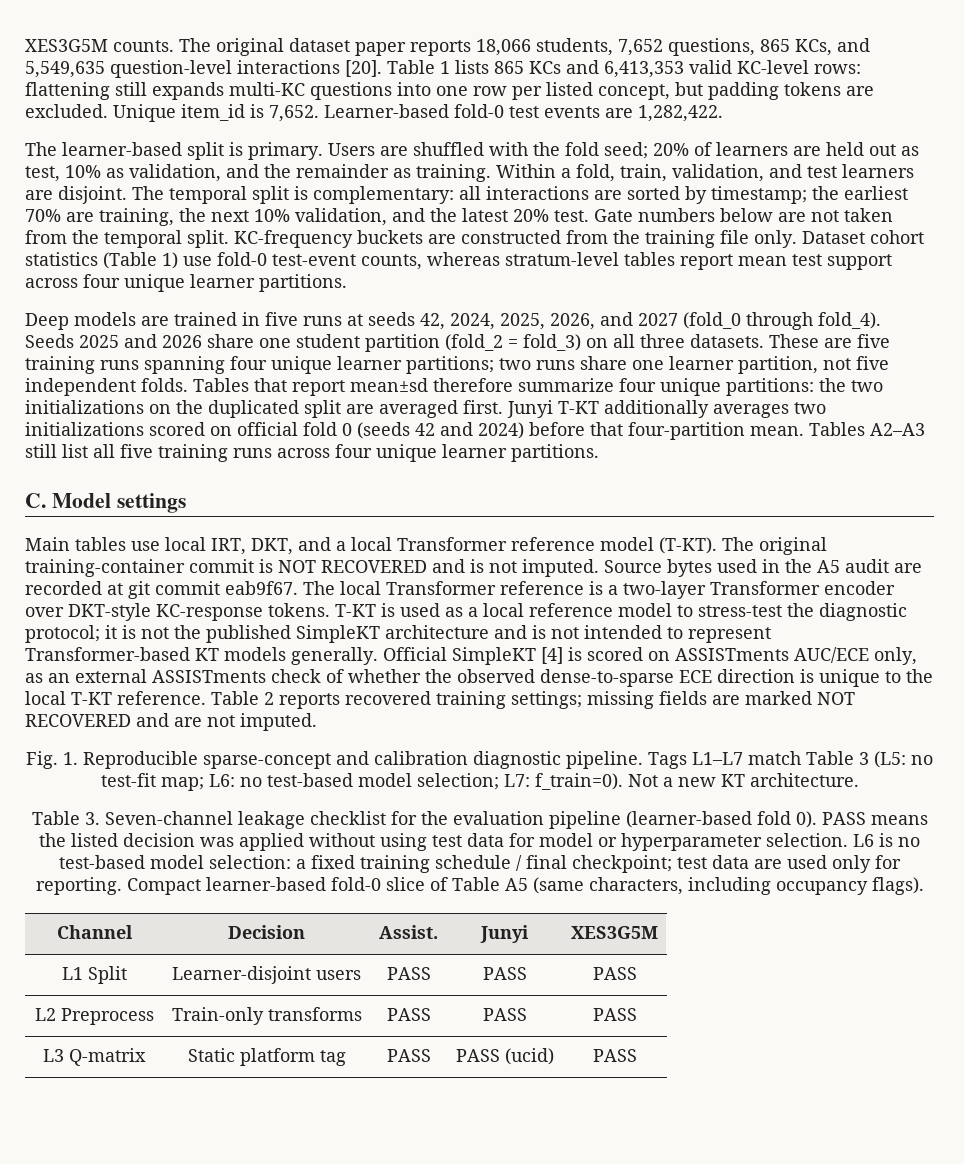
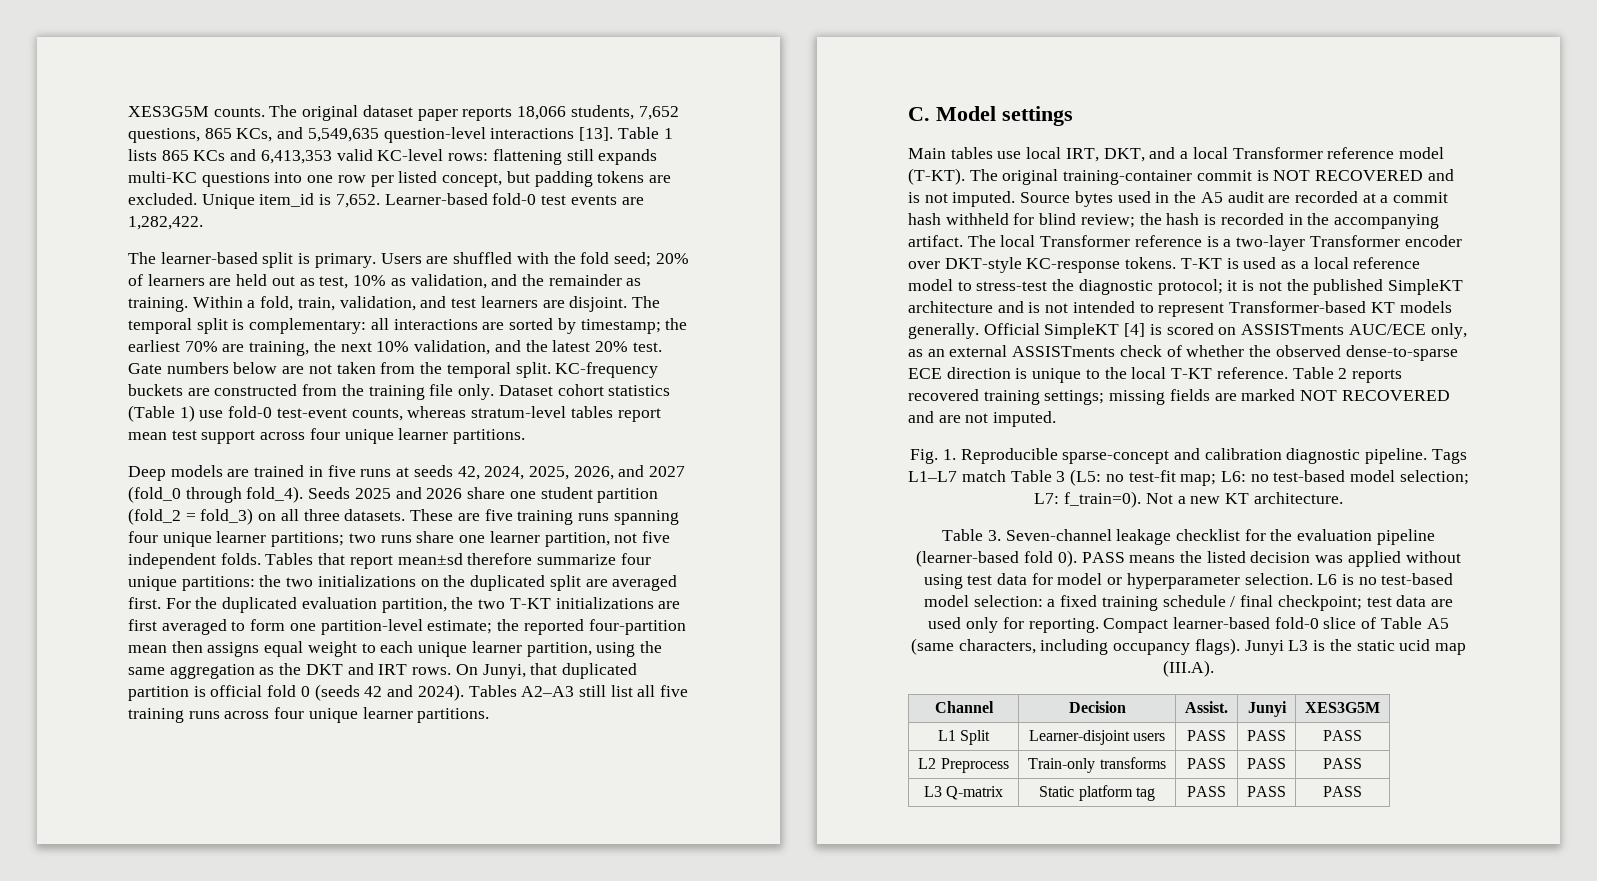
[345,60,382,77] [20]. -> [579,127,614,141] [13].
[507,400,826,418] [25,422,232,436] Junyi T-KT additionally averages two initializations scored on -> [165,597,681,613] [128,619,686,635] [128,641,662,657] [128,663,637,679] [128,686,206,701] For the duplicated evaluation partition, the two T-KT initializations are first averaged to form one partition-level estimate; the reported four-partition mean then assigns equal weight to each unique learner partition, using the same aggregation as the DKT and IRT rows. On Junyi, that duplicated partition is
[478,422,804,440] 2024) before that four-partition mean. -> [417,684,464,701] 2024).
[128,581,298,599] git commit eab9f67. -> [1380,192,1449,203] [908,213,1439,229] [908,235,963,247] a commit hash withheld for blind review; the hash is recorded in the accompanying artifact.
(924, 886) none -> [1244,639,1466,655] [1163,660,1214,677] Junyi L3 is the static ucid map (III.A).
[504,1048,554,1065] (ucid) -> (1286, 791) none

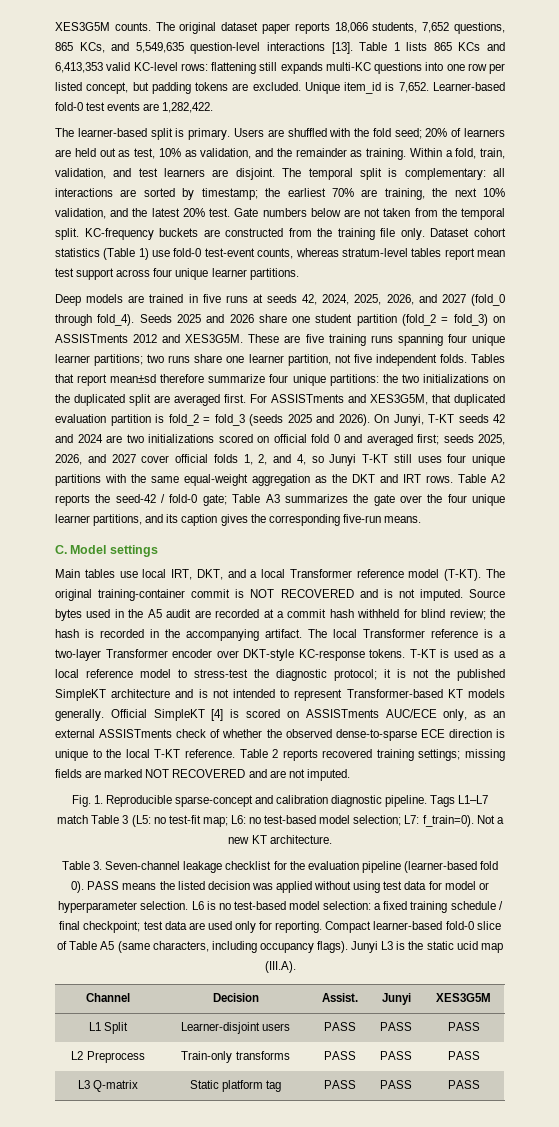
[280,509,406,521] all three datasets. -> [55,334,244,343] ASSISTments 2012 and XES3G5M.
[195,597,681,613] [128,619,686,635] [128,641,636,657] the duplicated evaluation partition, the two T-KT initializations are first averaged to form one partition-level estimate; the reported four-partition mean then assigns equal weight to each unique learner partition, using -> [271,394,505,406] [55,414,505,426] [55,434,505,446] [55,454,505,466] [55,474,126,486] ASSISTments and XES3G5M, that duplicated evaluation partition is fold_2 = fold_3 (seeds 2025 and 2026). On Junyi, T-KT seeds 42 and 2024 are two initializations scored on official fold 0 and averaged first; seeds 2025, 2026, and 2027 cover official folds 1, 2, and 4, so Junyi T-KT still uses four unique partitions with
(165, 671) none -> [184,474,248,486] equal-weight
[455,663,637,679] [128,684,689,701] [128,707,490,723] On Junyi, that duplicated partition is official fold 0 (seeds 42 and 2024). Tables A2–A3 still list all five training runs across four unique learner partitions. -> [458,474,505,483] [55,494,505,506] [55,514,421,526] Table A2 reports the seed-42 / fold-0 gate; Table A3 summarizes the gate over the four unique learner partitions, and its caption gives the corresponding five-run means.

